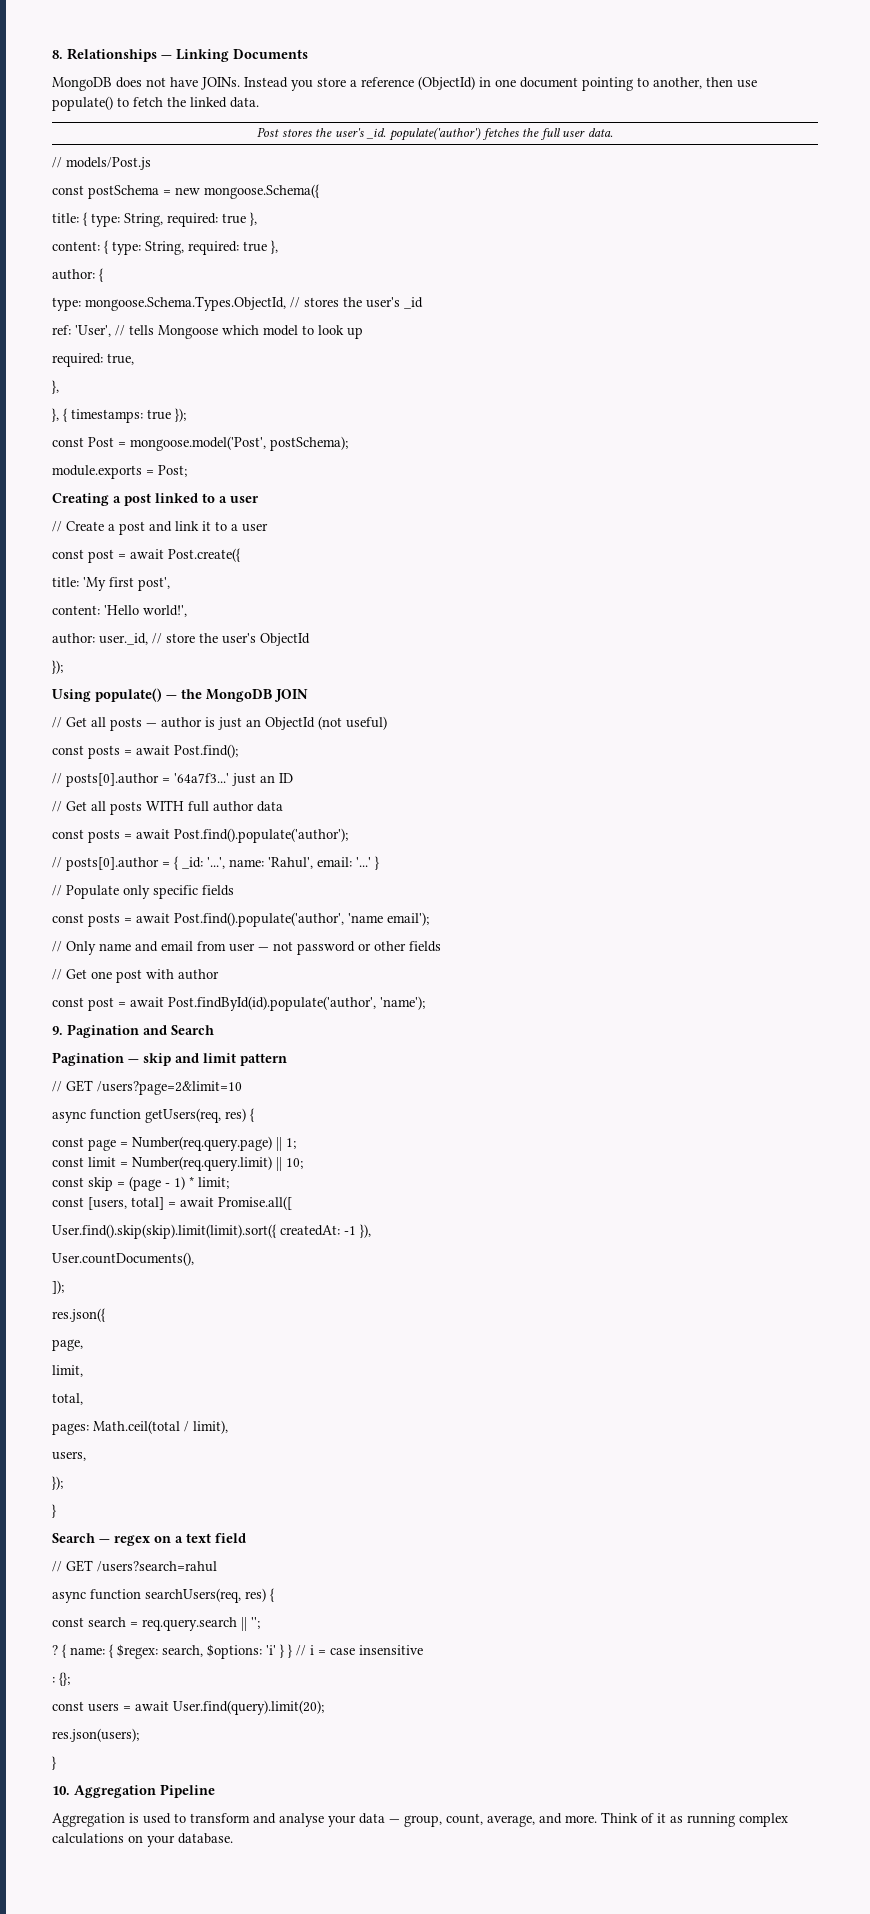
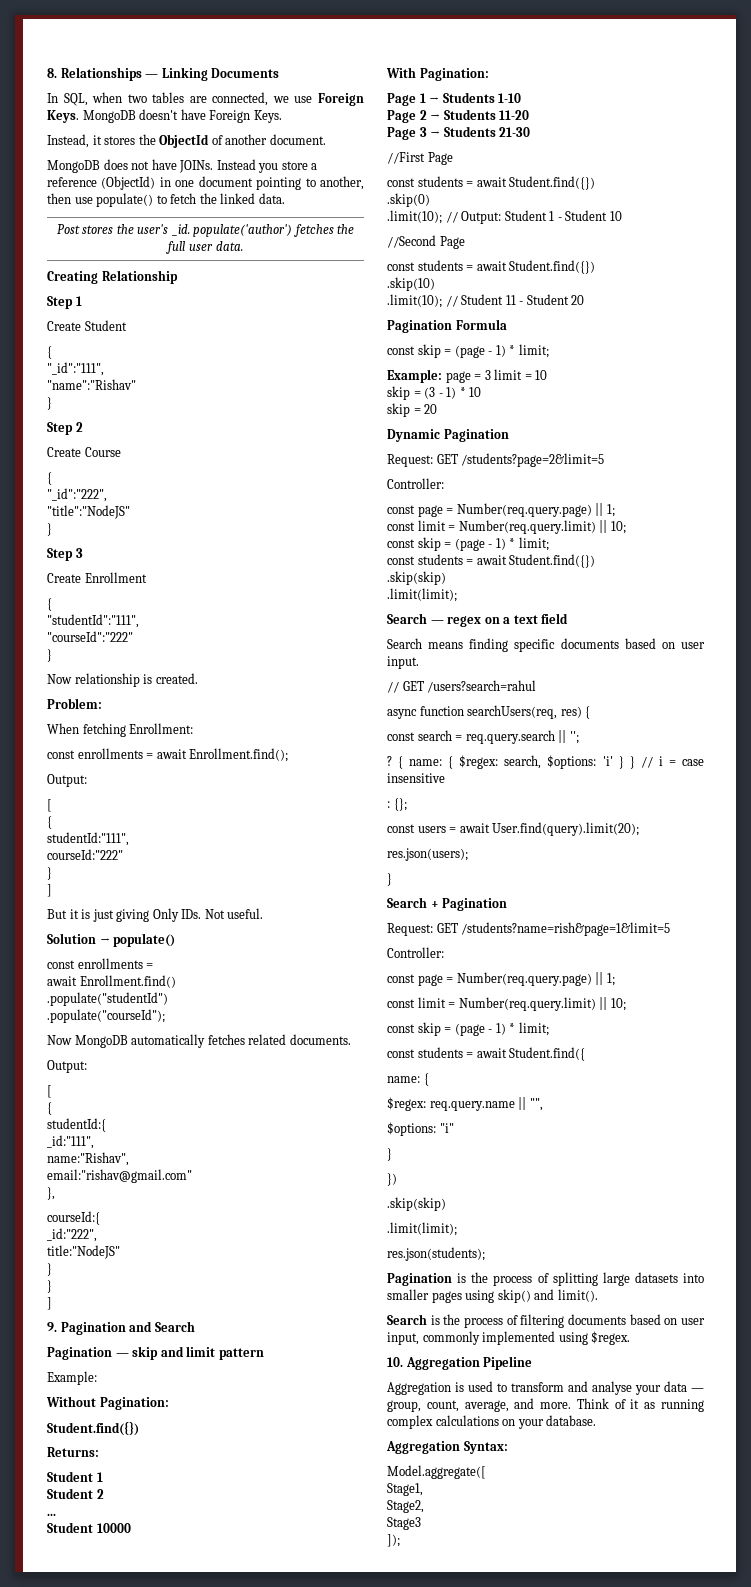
(308, 54) none -> [47,92,365,106] [47,109,282,123] [47,134,326,148] // In SQL, when two tables are connected, we use Foreign Keys. MongoDB doesn't have Foreign Keys. // Instead, it stores the ObjectId of another document.
[52,157,151,170] [52,184,319,199] [52,212,257,227] [52,240,278,255] [52,268,103,282] [52,296,423,311] [52,325,363,339] [52,353,134,367] [52,380,59,394] [52,408,186,423] [52,436,348,451] [52,465,187,479] [52,493,259,506] [52,521,268,535] [52,548,240,563] [52,577,170,591] [52,605,187,617] [52,633,310,646] [52,660,63,674] [52,688,308,702] [52,716,387,731] [52,744,238,759] [52,773,293,787] [52,800,283,815] [52,828,348,843] [52,856,379,871] [52,885,234,899] [52,912,429,927] [52,941,441,955] [52,969,219,983] [52,996,425,1011] // models/Post.js // const postSchema = new mongoose.Schema({ // title: { type: String, required: true }, // content: { type: String, required: true }, // author: { // type: mongoose.Schema.Types.ObjectId, // stores the user's _id // ref: 'User', // tells Mongoose which model to look up // required: true, // }, // }, { timestamps: true }); // const Post = mongoose.model('Post', postSchema); // module.exports = Post; // Creating a post linked to a user // // Create a post and link it to a user // const post = await Post.create({ // title: 'My first post', // content: 'Hello world!', // author: user._id, // store the user's ObjectId // }); // Using populate() — the MongoDB JOIN // // Get all posts — author is just an ObjectId (not useful) // const posts = await Post.find(); // // posts[0].author = '64a7f3...' just an ID // // Get all posts WITH full author data // const posts = await Post.find().populate('author'); // // posts[0].author = { _id: '...', name: 'Rahul', email: '...' } // // Populate only specific fields // const posts = await Post.find().populate('author', 'name email'); // // Only name and email from user — not password or other fields // // Get one post with author // const post = await Post.findById(id).populate('author', 'name'); -> [47,270,178,284] [47,296,82,309] [47,320,127,331] [47,346,52,359] [47,362,104,376] [47,379,136,390] [47,397,52,410] [47,422,83,435] [47,447,121,457] [47,472,52,485] [47,488,107,502] [47,505,130,519] [47,523,52,536] [47,548,83,561] [47,572,147,583] [47,598,52,611] [47,614,139,628] [47,631,133,642] [47,649,52,662] [47,673,198,687] [47,698,102,709] [47,723,194,737] [47,748,289,762] [47,774,87,787] [47,799,52,812] [47,816,52,829] [47,832,129,846] [47,849,123,860] [47,867,52,880] [47,884,52,897] [47,908,264,922] [47,933,176,947] [47,958,154,969] [47,975,176,988] [47,992,168,1006] [47,1009,165,1023] [47,1034,351,1048] [47,1060,87,1073] [47,1085,52,1098] [47,1102,52,1115] [47,1118,106,1132] [47,1135,94,1149] [47,1152,129,1166] [47,1169,192,1183] [47,1187,55,1200] [47,1211,100,1225] [47,1228,97,1242] [47,1245,120,1259] [47,1263,52,1276] [47,1280,52,1293] [47,1297,52,1310] Creating Relationship // Step 1 // Create Student // { // "_id":"111", // "name":"Rishav" // } // Step 2 // Create Course // { // "_id":"222", // "title":"NodeJS" // } // Step 3 // Create Enrollment // { // "studentId":"111", // "courseId":"222" // } // Now relationship is created. // Problem: // When fetching Enrollment: // const enrollments = await Enrollment.find(); // Output: // [ // { // studentId:"111", // courseId:"222" // } // ] // But it is just giving Only IDs. Not useful. // Solution → populate() // const enrollments = // await Enrollment.find() // .populate("studentId") // .populate("courseId"); // Now MongoDB automatically fetches related documents. // Output: // [ // { // studentId:{ // _id:"111", // name:"Rishav", // email:"rishav@gmail.com" // }, // courseId:{ // _id:"222", // title:"NodeJS" // } // } // ]
[52,1080,242,1095] [52,1108,254,1123] // GET /users?page=2&limit=10 // async function getUsers(req, res) { -> [47,1371,97,1385] [46,1396,169,1410] [47,1421,139,1436] [47,1447,99,1457] [47,1471,103,1482] [47,1488,104,1499] [47,1513,56,1516] [47,1522,131,1533] [386,67,489,81] [387,92,522,106] [387,109,530,123] [387,126,531,140] [387,152,453,165] [387,176,596,190] [387,193,430,207] [387,210,622,224] [387,235,465,249] [387,260,596,274] [387,277,435,291] [387,294,585,308] [387,319,507,333] [387,344,549,358] [387,369,548,383] [387,386,482,400] [387,403,438,417] [387,429,509,442] [387,453,605,467] [387,478,444,489] Example: // Without Pagination: // Student.find({}) // Returns: // Student 1 // Student 2 // ... // Student 10000 // With Pagination: // Page 1 → Students 1-10 // Page 2 → Students 11-20 // Page 3 → Students 21-30 // //First Page // const students = await Student.find({}) // .skip(0) // .limit(10); // Output: Student 1 - Student 10 // //Second Page // const students = await Student.find({}) // .skip(10) // .limit(10); // Student 11 - Student 20 // Pagination Formula // const skip = (page - 1) * limit; // Example: page = 3 limit = 10 // skip = (3 - 1) * 10 // skip = 20 // Dynamic Pagination // Request: GET /students?page=2&limit=5 // Controller:
[88,1196,292,1210] [52,1224,371,1239] [52,1252,194,1266] [52,1280,64,1294] [52,1308,105,1322] [52,1339,83,1351] [52,1365,83,1377] [52,1393,83,1405] [52,1420,228,1435] [52,1451,86,1461] [52,1476,63,1490] [52,1504,56,1518] [users, total] = await Promise.all([ // User.find().skip(skip).limit(limit).sort({ createdAt: -1 }), // User.countDocuments(), // ]); // res.json({ // page, // limit, // total, // pages: Math.ceil(total / limit), // users, // }); // } -> [417,554,596,568] [387,571,446,585] [387,588,457,602] students = await Student.find({}) // .skip(skip) // .limit(limit);
(246, 1538) none -> [387,638,705,652] [387,656,419,669] // Search means finding specific documents based on user input.
(56, 1763) none -> [387,897,508,911] [387,922,671,936] [387,947,444,958] [387,972,615,986] [387,997,626,1011] [387,1022,549,1036] [387,1047,586,1061] [387,1073,429,1086] [387,1097,543,1111] [387,1122,454,1136] [387,1148,392,1161] [387,1173,397,1186] [387,1197,446,1211] [387,1222,457,1236] [387,1247,485,1261] [387,1272,704,1286] [387,1289,598,1303] [387,1314,705,1328] [387,1331,631,1345] // Search + Pagination // Request: GET /students?name=rish&page=1&limit=5 // Controller: // const page = Number(req.query.page) || 1; // const limit = Number(req.query.limit) || 10; // const skip = (page - 1) * limit; // const students = await Student.find({ // name: { // $regex: req.query.name || "", // $options: "i" // } // }) // .skip(skip) // .limit(limit); // res.json(students); // Pagination is the process of splitting large datasets into smaller pages using skip() and limit(). // Search is the process of filtering documents based on user input, commonly implemented using $regex.
(233, 1838) none -> [386,1441,508,1454] [387,1465,486,1479] [387,1483,423,1496] [387,1500,424,1513] [387,1517,421,1530] [387,1534,400,1547] // Aggregation Syntax: // Model.aggregate([ // Stage1, // Stage2, // Stage3 // ]);

